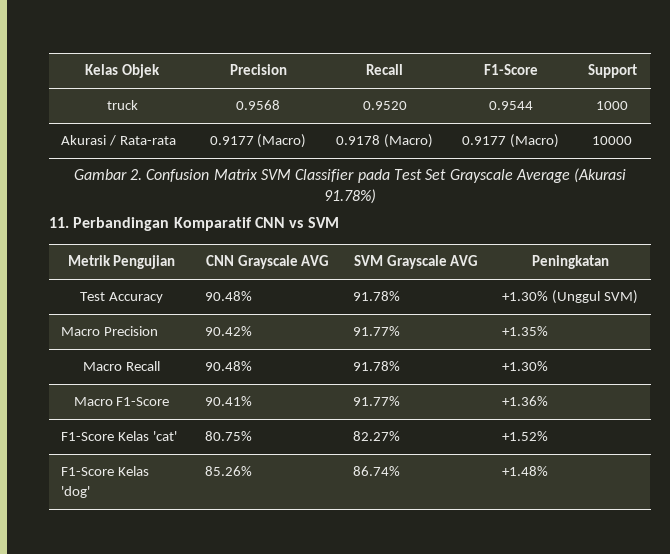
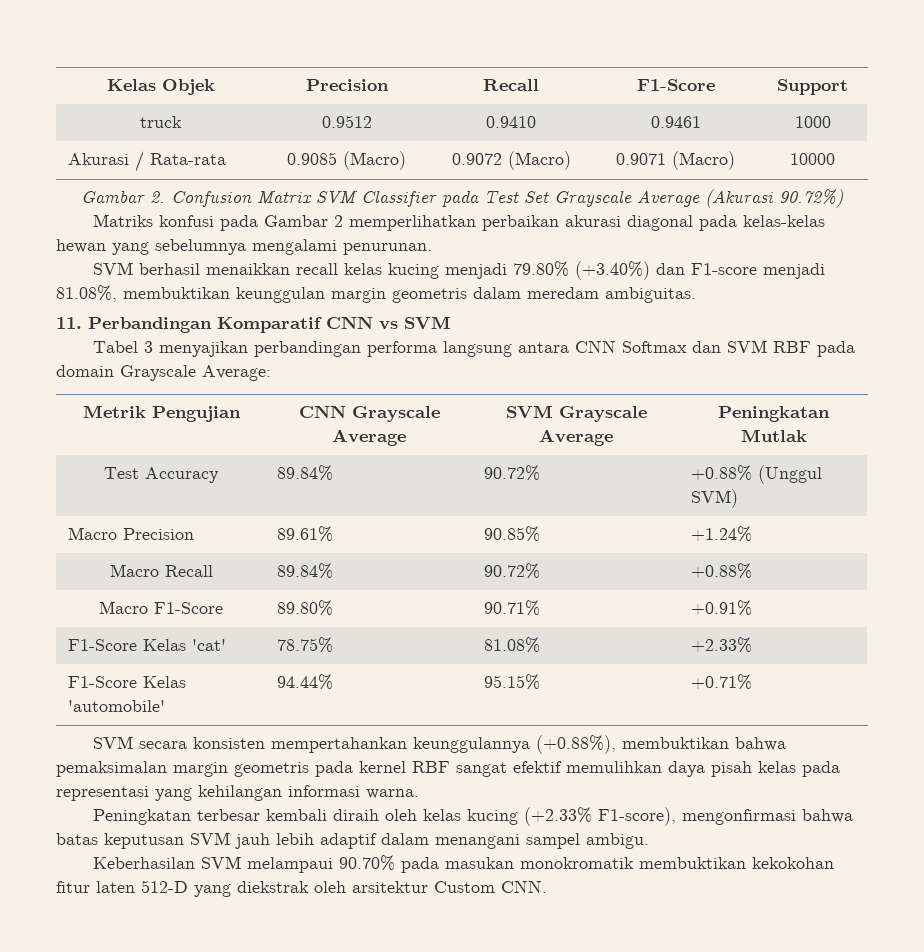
[236,100,280,110] [362,101,407,110] [488,101,533,110] 0.9568 | 0.9520 | 0.9544 -> [321,115,372,128] [486,116,536,128] [650,116,701,128] 0.9512 | 0.9410 | 0.9461
[209,134,307,148] [336,134,433,148] [462,136,507,145] 0.9177 (Macro) | 0.9178 (Macro) | 0.9177 -> [287,151,406,170] [451,151,571,170] [616,153,666,165] 0.9085 (Macro) | 0.9072 (Macro) | 0.9071
[324,189,376,204] 91.78%) -> [779,189,843,208] [92,214,825,231] [56,239,432,255] [92,261,825,280] [56,285,696,303] 90.72%) // Matriks konfusi pada Gambar 2 memperlihatkan perbaikan akurasi diagonal pada kelas-kelas hewan yang sebelumnya mengalami penurunan. // SVM berhasil menaikkan recall kelas kucing menjadi 79.80% (+3.40%) dan F1-score menjadi 81.08%, membuktikan keunggulan margin geometris dalam meredam ambiguitas.
(339, 222) none -> [92,340,855,357] [56,365,271,381] // Tabel 3 menyajikan perbandingan performa langsung antara CNN Softmax dan SVM RBF pada domain Grayscale Average:
[301,255,330,266] AVG -> [332,429,406,446] Average
[450,255,479,266] [532,255,609,269] AVG | Peningkatan -> [539,429,613,446] [718,406,830,422] [740,429,807,442] Average | Peningkatan Mutlak
[205,291,253,301] [353,291,401,301] [502,291,549,301] 90.48% | 91.78% | +1.30% -> [277,465,334,481] [484,465,541,481] [691,465,753,481] 89.84% | 90.72% | +0.88%
[205,326,253,336] [353,326,401,336] [502,326,549,336] 90.42% | 91.77% | +1.35% -> [277,526,334,542] [484,526,541,542] [691,526,753,542] 89.61% | 90.85% | +1.24%
[205,361,253,371] [353,361,401,371] [502,361,549,371] 90.48% | 91.78% | +1.30% -> [277,563,334,579] [484,563,541,579] [691,563,753,579] 89.84% | 90.72% | +0.88%
[205,396,253,406] [353,396,401,406] [502,396,549,406] 90.41% | 91.77% | +1.36% -> [277,600,334,616] [484,600,541,616] [691,600,753,616] 89.80% | 90.71% | +0.91%
[205,431,253,441] [353,431,401,441] [502,431,549,441] [61,466,150,476] [61,486,91,498] [205,466,253,476] [353,466,401,476] [502,466,549,476] 80.75% | 82.27% | +1.52% // F1-Score Kelas 'dog' | 85.26% | 86.74% | +1.48% -> [277,637,334,653] [484,637,541,653] [691,637,753,653] [68,676,187,688] [68,700,166,712] [277,674,334,690] [484,674,541,690] [691,674,753,690] [92,735,786,754] [56,761,840,777] [56,785,419,801] [92,807,853,826] [56,832,649,849] [92,855,834,873] [56,880,547,897] 78.75% | 81.08% | +2.33% // F1-Score Kelas 'automobile' | 94.44% | 95.15% | +0.71% // SVM secara konsisten mempertahankan keunggulannya (+0.88%), membuktikan bahwa pemaksimalan margin geometris pada kernel RBF sangat efektif memulihkan daya pisah kelas pada representasi yang kehilangan informasi warna. // Peningkatan terbesar kembali diraih oleh kelas kucing (+2.33% F1-score), mengonfirmasi bahwa batas keputusan SVM jauh lebih adaptif dalam menangani sampel ambigu. // Keberhasilan SVM melampaui 90.70% pada masukan monokromatik membuktikan kekokohan fitur laten 512-D yang diekstrak oleh arsitektur Custom CNN.

